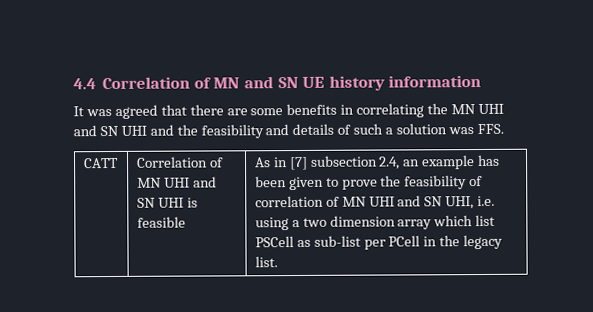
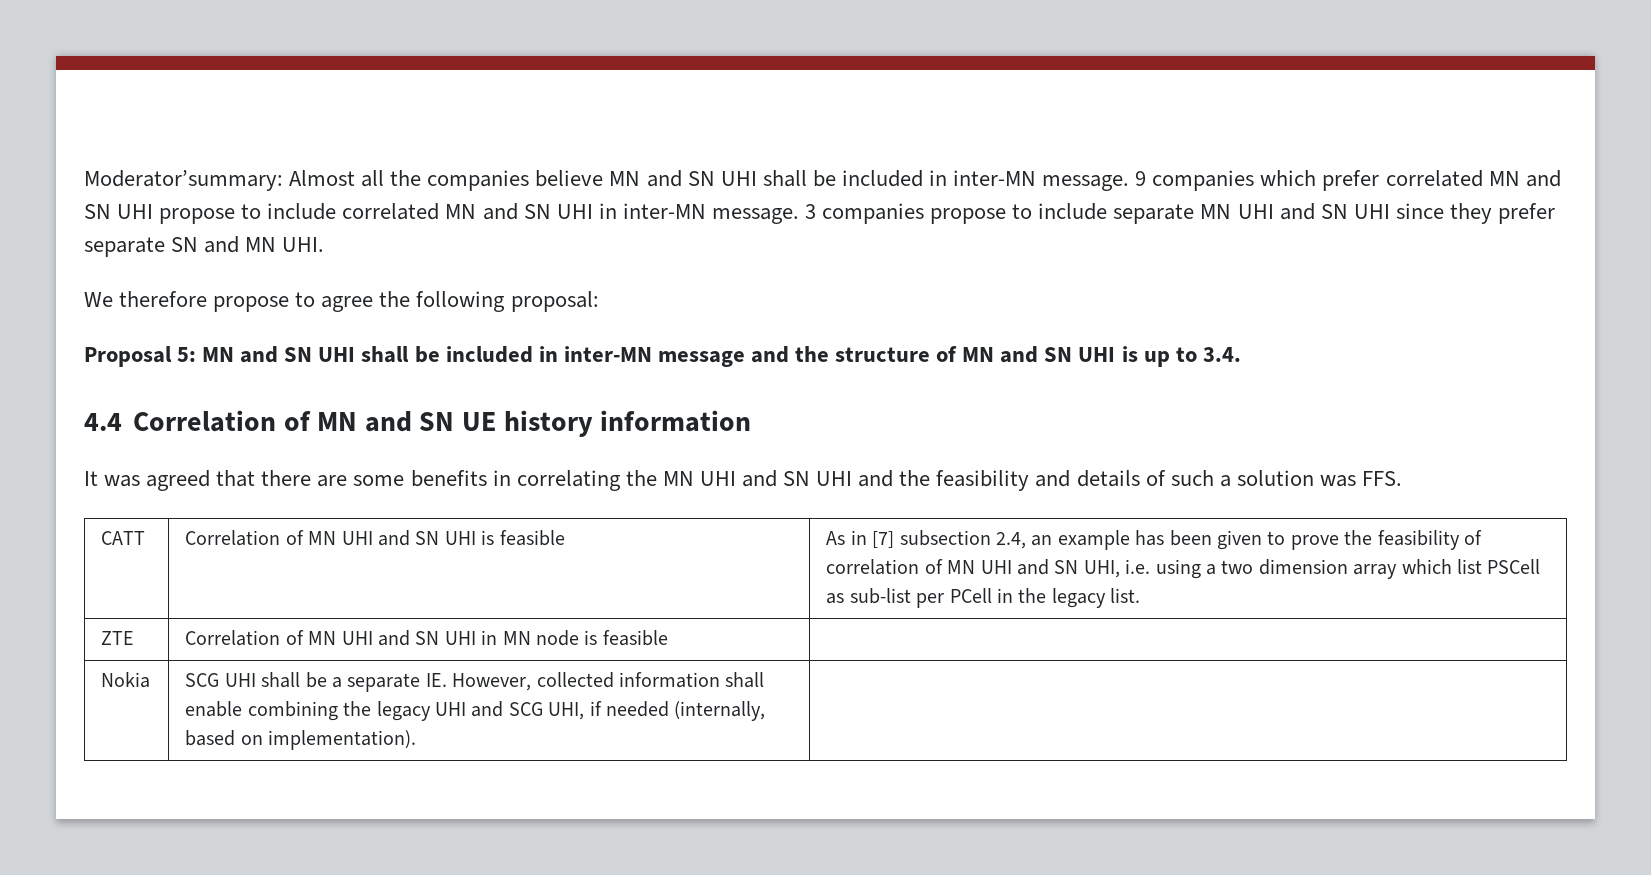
(73, 84) none -> [84,170,1561,191] [84,203,1555,224] [84,236,325,257] [84,291,599,312] [84,346,1241,367] Moderator’summary: Almost all the companies believe MN and SN UHI shall be included in inter-MN message. 9 companies which prefer correlated MN and SN UHI propose to include correlated MN and SN UHI in inter-MN message. 3 companies propose to include separate MN UHI and SN UHI since they prefer separate SN and MN UHI. // We therefore propose to agree the following proposal: // Proposal 5: MN and SN UHI shall be included in inter-MN message and the structure of MN and SN UHI is up to 3.4. //
(278, 262) none -> [101,631,135,645] [185,630,668,646] [101,672,151,688] [185,672,765,692] [185,701,766,721] [185,730,417,750] // ZTE | Correlation of MN UHI and SN UHI in MN node is feasible | // Nokia | SCG UHI shall be a separate IE. However, collected information shall enable combining the legacy UHI and SCG UHI, if needed (internally, based on implementation). |

